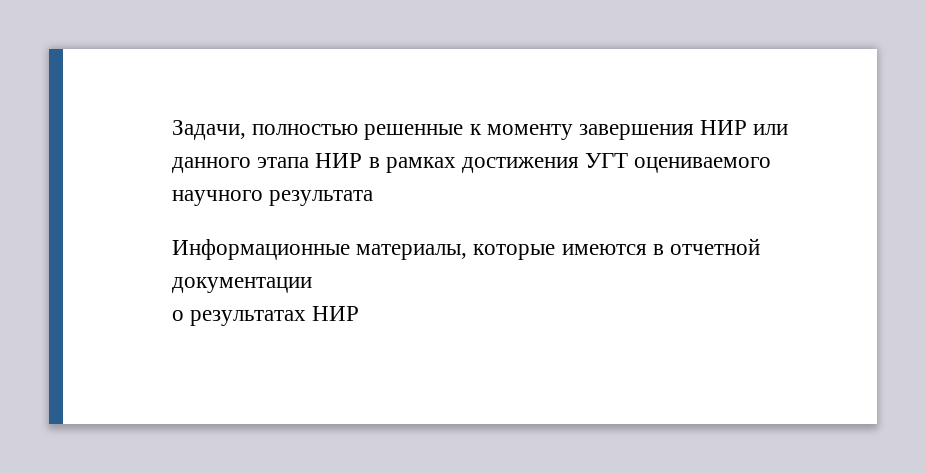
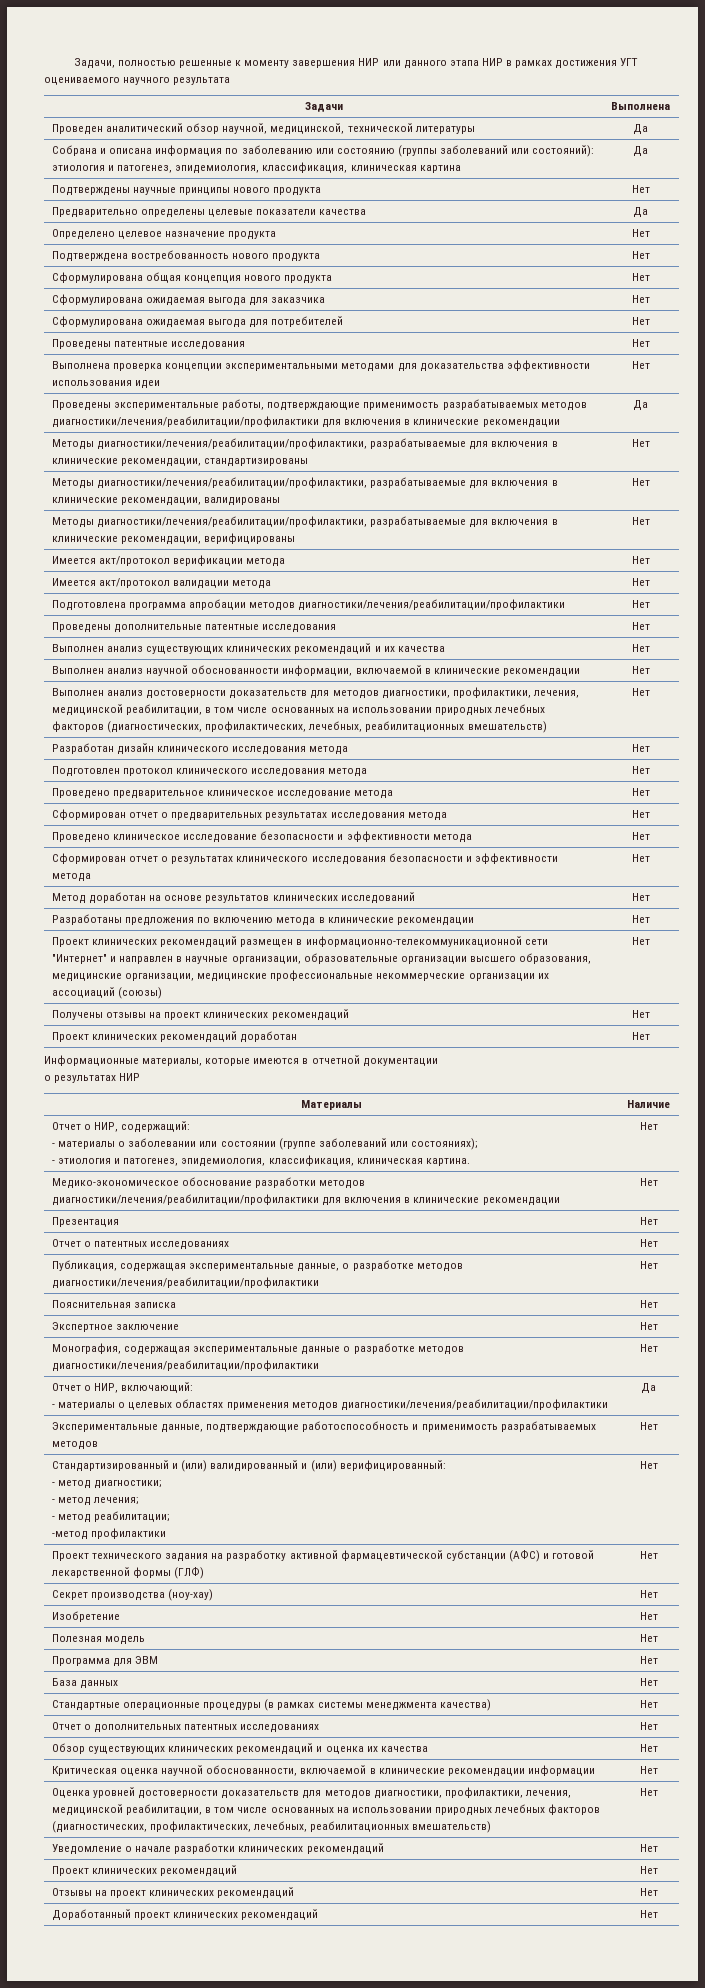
(374, 198) none -> [304,102,343,112] [611,102,670,110] [52,123,475,135] [633,124,648,135] [52,145,595,157] [52,162,461,174] [633,146,648,157] [52,185,322,196] [631,185,650,193] [52,207,367,218] [633,207,648,218] [52,229,277,240] [631,229,650,237] [52,250,321,262] [631,251,650,259] [52,272,333,284] [631,273,650,281] [52,294,326,306] [631,295,650,303] [52,316,344,328] [631,317,650,325] [52,339,246,350] [631,339,650,347] [52,360,590,372] [52,380,161,389] [631,361,650,369] [52,399,587,411] [52,416,560,428] [633,400,648,411] [52,438,558,450] [52,458,309,467] [631,439,650,447] [52,477,558,489] [52,497,281,506] [631,478,650,486] [52,516,558,528] [52,533,296,545] [631,517,650,525] [52,555,286,567] [631,556,650,564] [52,578,272,589] [631,578,650,586] [52,599,566,611] [631,600,650,608] [52,622,337,633] [631,622,650,630] [52,643,445,655] [631,644,650,652] [52,665,580,677] [631,666,650,674] [52,687,579,699] [52,704,545,716] [52,721,547,733] [631,688,650,696] [52,743,349,755] [631,744,650,752] [52,766,368,777] [631,766,650,774] [52,788,394,799] [631,788,650,796] [52,809,447,821] [631,810,650,818] [52,831,472,843] [631,832,650,840] [52,853,558,865] [52,873,92,882] [631,854,650,862] [52,892,415,904] [631,893,650,901] [52,914,474,926] [631,915,650,923] [52,936,548,948] [52,953,591,964] [52,970,549,982] [52,987,163,999] [631,937,650,945] [52,1009,349,1021] [631,1010,650,1018] [52,1031,298,1043] [631,1032,650,1040] // Задачи | Выполнена // Проведен аналитический обзор научной, медицинской, технической литературы | Да // Собрана и описана информация по заболеванию или состоянию (группы заболеваний или состояний): этиология и патогенез, эпидемиология, классификация, клиническая картина | Да // Подтверждены научные принципы нового продукта | Нет // Предварительно определены целевые показатели качества | Да // Определено целевое назначение продукта | Нет // Подтверждена востребованность нового продукта | Нет // Сформулирована общая концепция нового продукта | Нет // Сформулирована ожидаемая выгода для заказчика | Нет // Сформулирована ожидаемая выгода для потребителей | Нет // Проведены патентные исследования | Нет // Выполнена проверка концепции экспериментальными методами для доказательства эффективности использования идеи | Нет // Проведены экспериментальные работы, подтверждающие применимость разрабатываемых методов диагностики/лечения/реабилитации/профилактики для включения в клинические рекомендации | Да // Методы диагностики/лечения/реабилитации/профилактики, разрабатываемые для включения в клинические рекомендации, стандартизированы | Нет // Методы диагностики/лечения/реабилитации/профилактики, разрабатываемые для включения в клинические рекомендации, валидированы | Нет // Методы диагностики/лечения/реабилитации/профилактики, разрабатываемые для включения в клинические рекомендации, верифицированы | Нет // Имеется акт/протокол верификации метода | Нет // Имеется акт/протокол валидации метода | Нет // Подготовлена программа апробации методов диагностики/лечения/реабилитации/профилактики | Нет // Проведены дополнительные патентные исследования | Нет // Выполнен анализ существующих клинических рекомендаций и их качества | Нет // Выполнен анализ научной обоснованности информации, включаемой в клинические рекомендации | Нет // Выполнен анализ достоверности доказательств для методов диагностики, профилактики, лечения, медицинской реабилитации, в том числе основанных на использовании природных лечебных факторов (диагностических, профилактических, лечебных, реабилитационных вмешательств) | Нет // Разработан дизайн клинического исследования метода | Нет // Подготовлен протокол клинического исследования метода | Нет // Проведено предварительное клиническое исследование метода | Нет // Сформирован отчет о предварительных результатах исследования метода | Нет // Проведено клиническое исследование безопасности и эффективности метода | Нет // Сформирован отчет о результатах клинического исследования безопасности и эффективности метода | Нет // Метод доработан на основе результатов клинических исследований | Нет // Разработаны предложения по включению метода в клинические рекомендации | Нет // Проект клинических рекомендаций размещен в информационно-телекоммуникационной сети "Интернет" и направлен в научные организации, образовательные организации высшего образования, медицинские организации, медицинские профессиональные некоммерческие организации их ассоциаций (союзы) | Нет // Получены отзывы на проект клинических рекомендаций | Нет // Проект клинических рекомендаций доработан | Нет
(360, 313) none -> [301,1100,362,1110] [627,1100,670,1108] [52,1121,191,1133] [52,1138,478,1150] [52,1155,470,1167] [639,1122,658,1130] [52,1177,366,1189] [52,1194,560,1206] [639,1178,658,1186] [52,1217,120,1227] [639,1217,658,1225] [52,1239,230,1250] [639,1239,658,1247] [52,1260,463,1272] [52,1277,320,1289] [639,1261,658,1269] [52,1300,177,1308] [639,1300,658,1308] [52,1322,180,1332] [639,1322,658,1330] [52,1343,464,1355] [52,1360,320,1372] [639,1344,658,1352] [52,1382,194,1393] [52,1399,608,1411] [641,1383,656,1394] [52,1421,596,1433] [52,1441,99,1450] [639,1422,658,1430] [52,1460,446,1472] [52,1480,163,1489] [52,1497,140,1506] [52,1511,171,1523] [52,1528,167,1540] [639,1461,658,1469] [52,1550,595,1562] [51,1567,205,1579] [639,1551,658,1559] [52,1589,214,1601] [639,1590,658,1598] [52,1611,121,1622] [639,1612,658,1620] [52,1634,146,1645] [639,1634,658,1642] [52,1656,159,1667] [639,1656,658,1664] [52,1678,119,1689] [639,1678,658,1686] [52,1699,491,1711] [639,1700,658,1708] [52,1722,320,1733] [639,1722,658,1730] [52,1743,428,1755] [639,1744,658,1752] [52,1765,595,1777] [639,1766,658,1774] [52,1787,571,1799] [52,1804,601,1816] [52,1821,492,1833] [639,1788,658,1796] [52,1843,384,1855] [639,1844,658,1852] [52,1865,238,1877] [639,1866,658,1874] [52,1887,295,1899] [639,1888,658,1896] [52,1909,319,1921] [639,1910,658,1918] // Материалы | Наличие // Отчет о НИР, содержащий: // - материалы о заболевании или состоянии (группе заболеваний или состояниях); // - этиология и патогенез, эпидемиология, классификация, клиническая картина. | Нет // Медико-экономическое обоснование разработки методов диагностики/лечения/реабилитации/профилактики для включения в клинические рекомендации | Нет // Презентация | Нет // Отчет о патентных исследованиях | Нет // Публикация, содержащая экспериментальные данные, о разработке методов диагностики/лечения/реабилитации/профилактики | Нет // Пояснительная записка | Нет // Экспертное заключение | Нет // Монография, содержащая экспериментальные данные о разработке методов диагностики/лечения/реабилитации/профилактики | Нет // Отчет о НИР, включающий: // - материалы о целевых областях применения методов диагностики/лечения/реабилитации/профилактики | Да // Экспериментальные данные, подтверждающие работоспособность и применимость разрабатываемых методов | Нет // Стандартизированный и (или) валидированный и (или) верифицированный: // - метод диагностики; // - метод лечения; // - метод реабилитации; // -метод профилактики | Нет // Проект технического задания на разработку активной фармацевтической субстанции (АФС) и готовой лекарственной формы (ГЛФ) | Нет // Секрет производства (ноу-хау) | Нет // Изобретение | Нет // Полезная модель | Нет // Программа для ЭВМ | Нет // База данных | Нет // Стандартные операционные процедуры (в рамках системы менеджмента качества) | Нет // Отчет о дополнительных патентных исследованиях | Нет // Обзор существующих клинических рекомендаций и оценка их качества | Нет // Критическая оценка научной обоснованности, включаемой в клинические рекомендации информации | Нет // Оценка уровней достоверности доказательств для методов диагностики, профилактики, лечения, медицинской реабилитации, в том числе основанных на использовании природных лечебных факторов (диагностических, профилактических, лечебных, реабилитационных вмешательств) | Нет // Уведомление о начале разработки клинических рекомендаций | Нет // Проект клинических рекомендаций | Нет // Отзывы на проект клинических рекомендаций | Нет // Доработанный проект клинических рекомендаций | Нет

